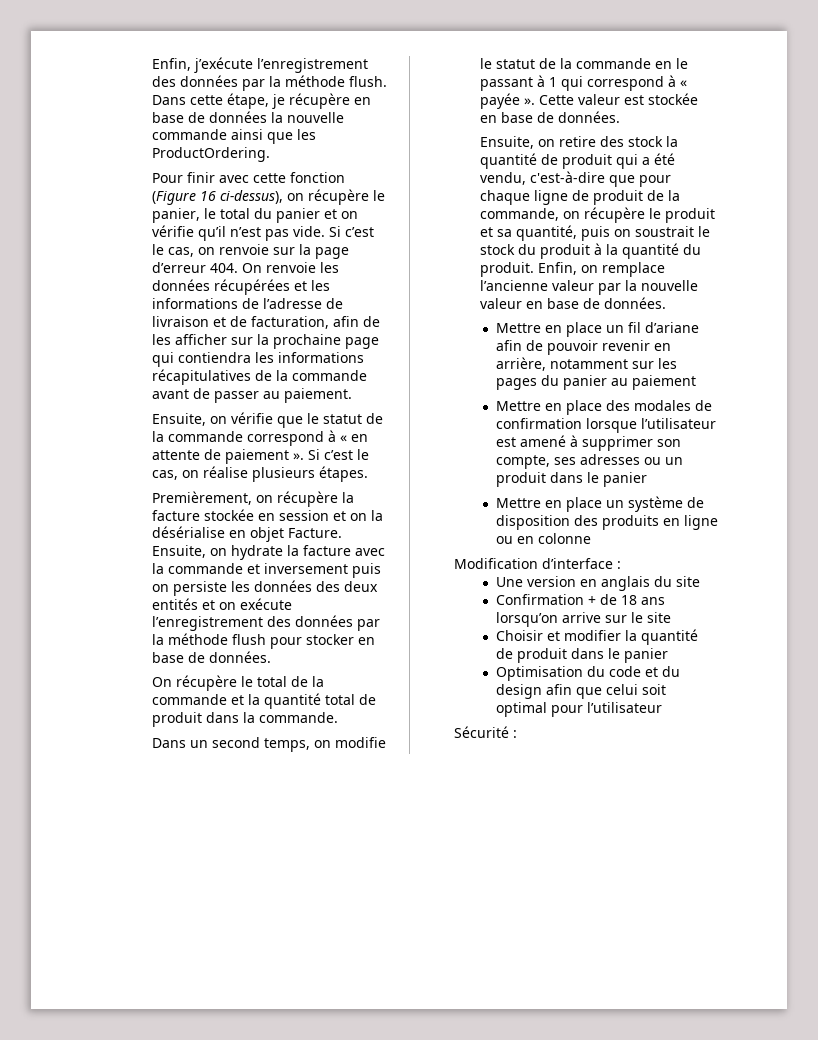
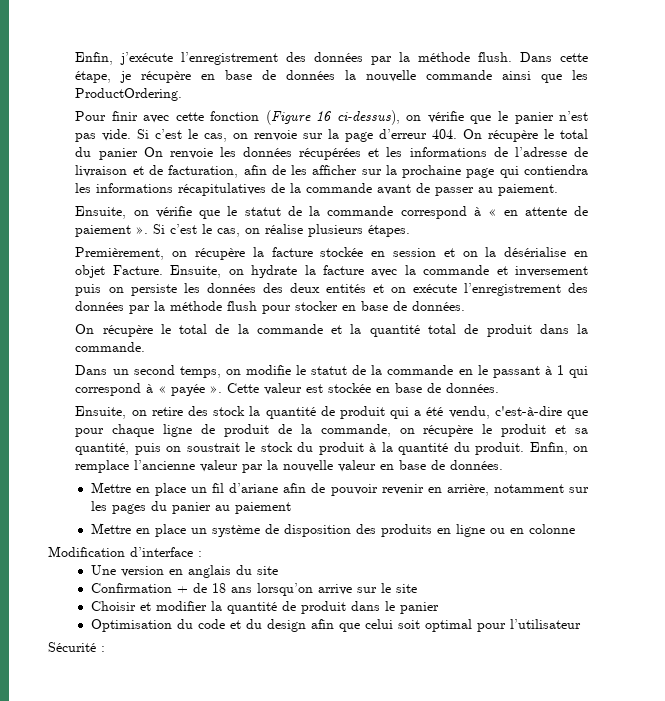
[308,189,386,205] [152,208,359,223] [152,225,227,241] récupère le panier, le total du panier et on vérifie qu’il -> [427,111,554,124] vérifie que le panier
(263, 268) none -> [488,129,588,142] [75,147,163,160] récupère le total du panier On
[495,400,712,415] [495,418,716,433] [495,435,681,451] [495,454,683,469] [495,472,647,487] // Mettre en place des modales de confirmation lorsque l’utilisateur est amené à supprimer son compte, ses adresses ou un produit dans le panier -> (291, 508) none

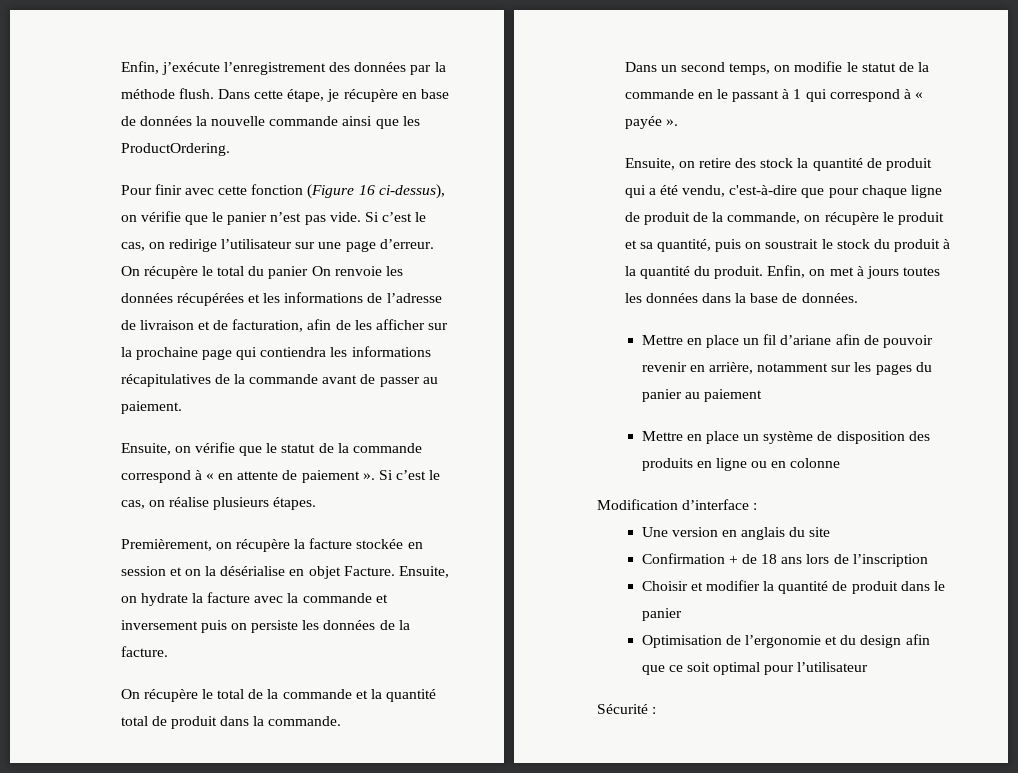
[254,129,458,142] renvoie sur la page d’erreur 404. -> [168,239,434,252] redirige l’utilisateur sur une page d’erreur.
[262,283,588,296] [75,301,466,314] des deux entités et on exécute l’enregistrement des données par la méthode flush pour stocker en base de données. -> [379,620,410,630] [120,646,168,657] de la facture.
[227,383,500,395] Cette valeur est stockée en base de données. -> (678, 122) none
[75,460,395,473] remplace l’ancienne valeur par la nouvelle valeur en -> [829,266,941,279] [624,293,747,303] met à jours toutes les données dans la
[256,583,417,596] lorsqu’on arrive sur le site -> [806,554,928,567] lors de l’inscription
[176,619,225,629] du code -> [725,635,821,648] de l’ergonomie
[364,619,393,629] celui -> [668,665,683,672] ce

